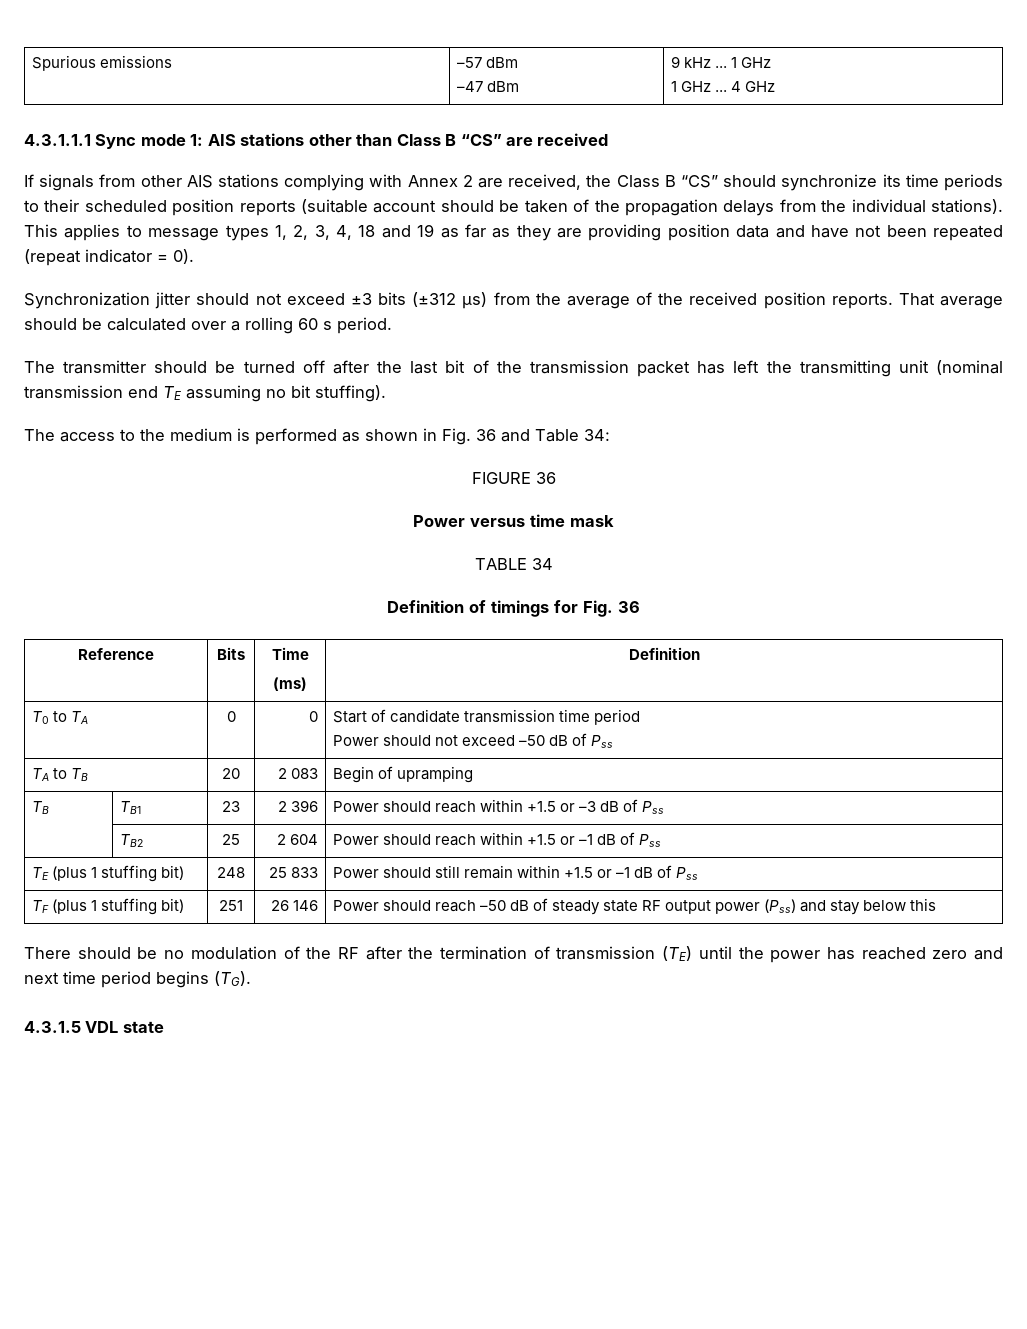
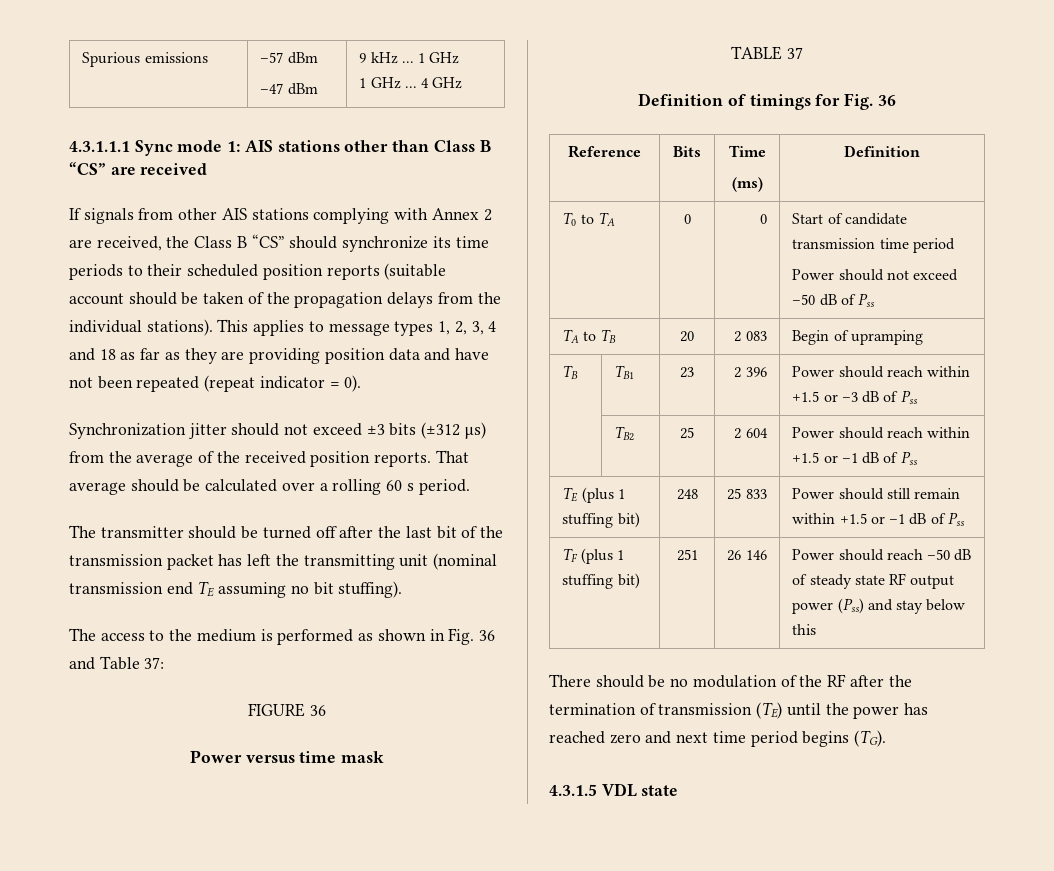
[336,224,435,240] 4, 18 and 19 -> [488,321,497,332] [69,348,116,361] 4 and 18
[584,429,610,441] 34: -> [144,657,165,669] 37:
[531,558,553,570] 34 -> [786,47,803,59] 37

